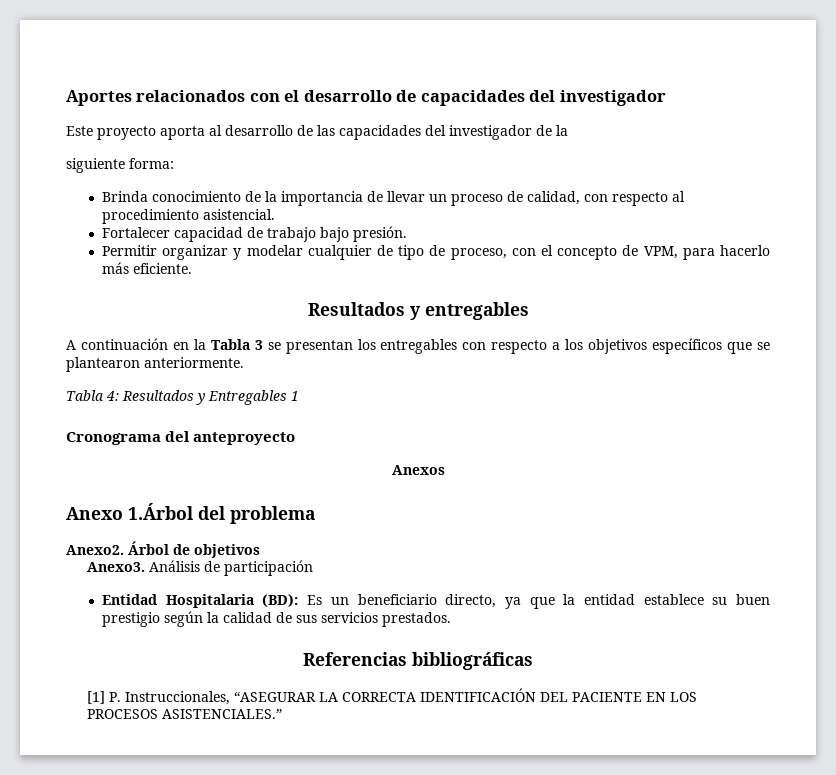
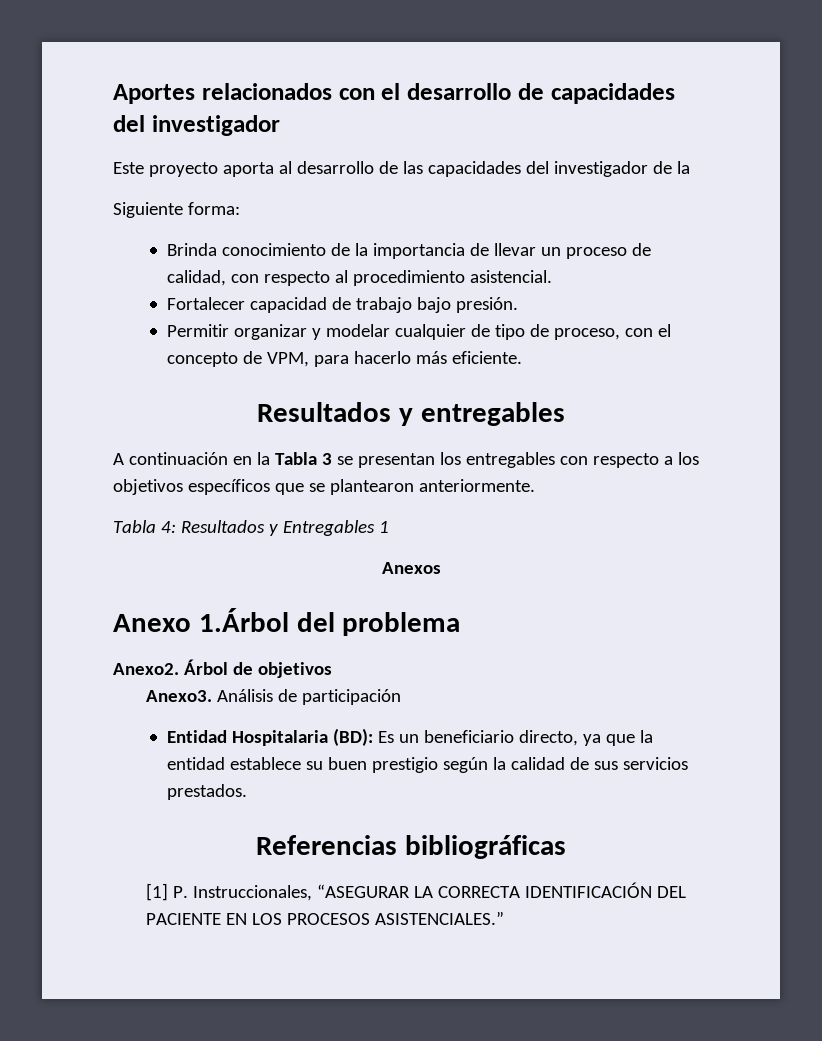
[66,158,125,173] siguiente -> [113,202,183,218] Siguiente
[66,431,296,445] // Cronograma del anteproyecto -> (389, 527) none

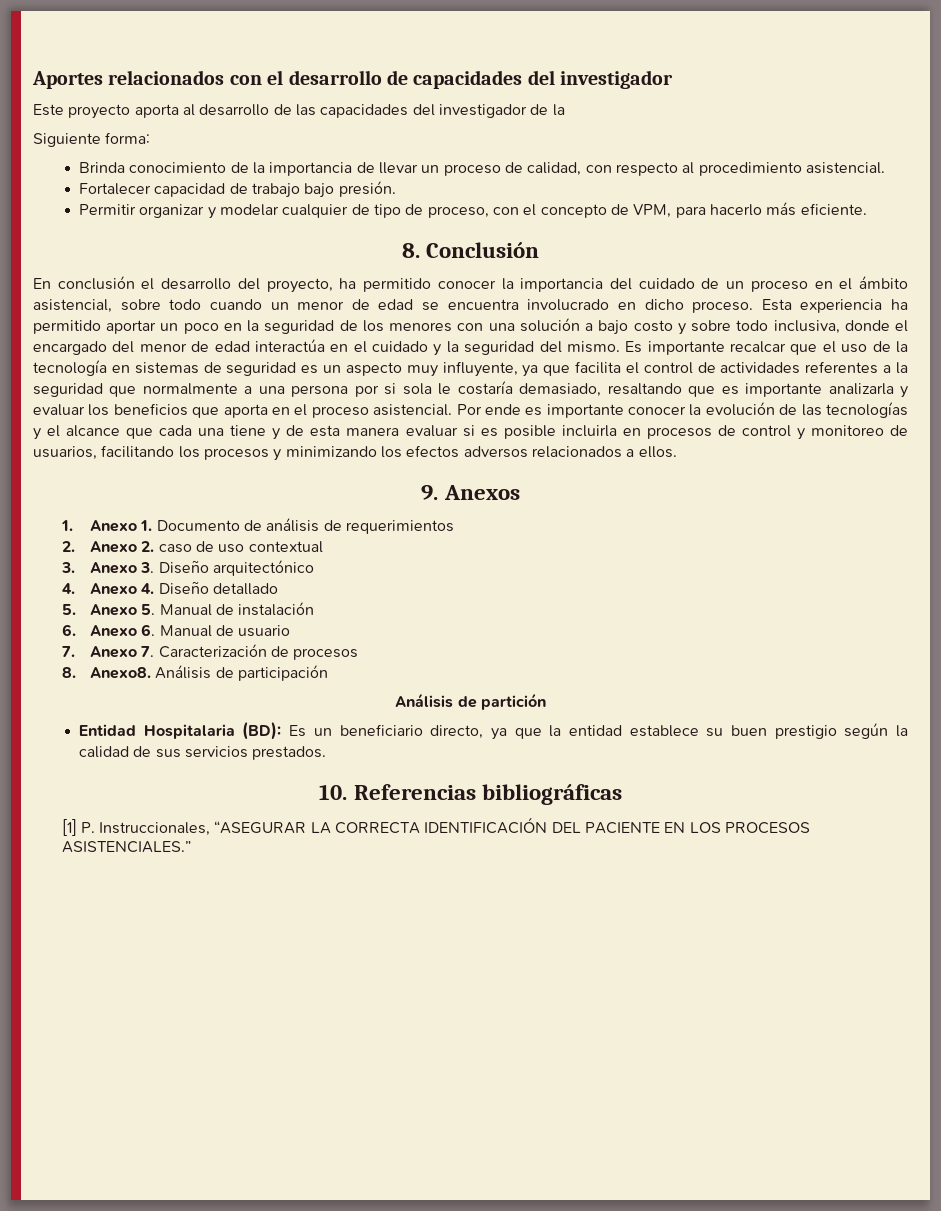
[257,402,565,426] [113,452,699,468] [113,479,535,495] [113,520,389,536] [381,562,441,574] [113,608,461,636] [113,659,332,678] [146,690,213,702] Resultados y entregables // A continuación en la Tabla 3 se presentan los entregables con respecto a los objetivos específicos que se plantearon anteriormente. // Tabla 4: Resultados y Entregables 1 // Anexos // Anexo 1.Árbol del problema // Anexo2. Árbol de objetivos // Anexo3. -> [401,242,540,258] [33,276,908,293] [33,299,908,313] [33,318,908,335] [33,339,909,356] [33,360,909,377] [33,381,909,398] [33,402,909,418] [33,425,908,440] [33,445,677,461] [421,485,520,500] [60,518,454,534] [61,541,323,553] [60,560,315,576] [61,581,279,595] [61,602,315,616] [61,624,291,637] [61,644,359,660] [61,667,152,679] 8. Conclusión // En conclusión el desarrollo del proyecto, ha permitido conocer la importancia del cuidado de un proceso en el ámbito asistencial, sobre todo cuando un menor de edad se encuentra involucrado en dicho proceso. Esta experiencia ha permitido aportar un poco en la seguridad de los menores con una solución a bajo costo y sobre todo inclusiva, donde el encargado del menor de edad interactúa en el cuidado y la seguridad del mismo. Es importante recalcar que el uso de la tecnología en sistemas de seguridad es un aspecto muy influyente, ya que facilita el control de actividades referentes a la seguridad que normalmente a una persona por si sola le costaría demasiado, resaltando que es importante analizarla y evaluar los beneficios que aporta en el proceso asistencial. Por ende es importante conocer la evolución de las tecnologías y el alcance que cada una tiene y de esta manera evaluar si es posible incluirla en procesos de control y monitoreo de usuarios, facilitando los procesos y minimizando los efectos adversos relacionados a ellos. // 9. Anexos // 1. Anexo 1. Documento de análisis de requerimientos // 2. Anexo 2. caso de uso contextual // 3. Anexo 3. Diseño arquitectónico // 4. Anexo 4. Diseño detallado // 5. Anexo 5. Manual de instalación // 6. Anexo 6. Manual de usuario // 7. Anexo 7. Caracterización de procesos // 8. Anexo8.
(402, 697) none -> [395,693,546,710] // Análisis de partición
(247, 792) none -> [319,784,348,800] 10.

